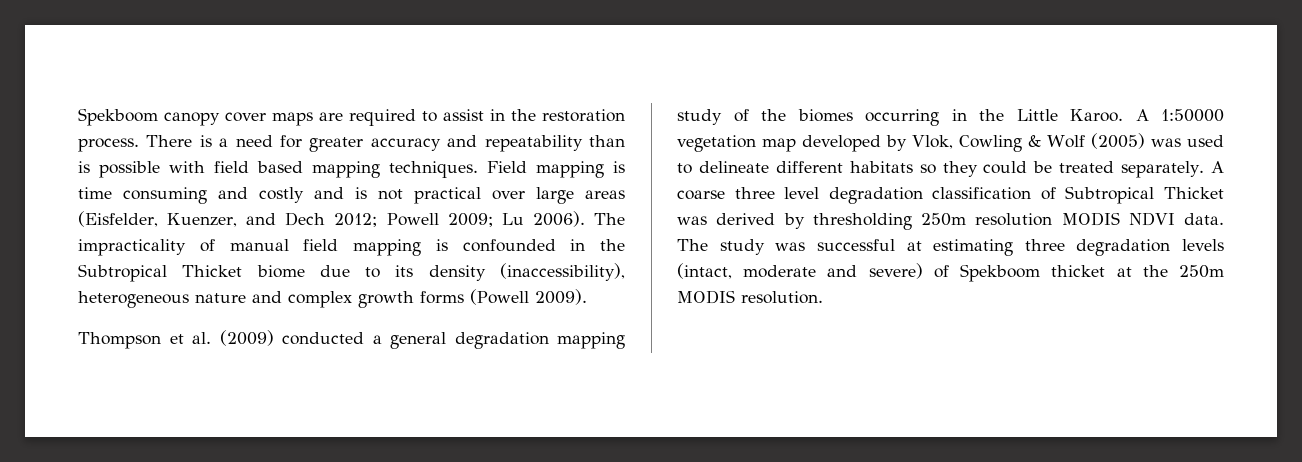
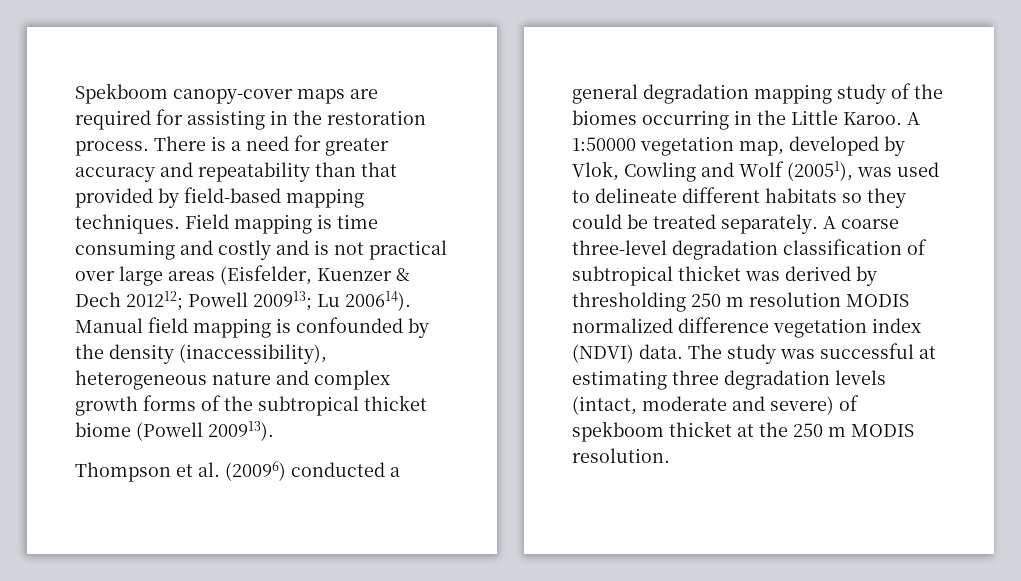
[78,108,266,126] Spekboom canopy cover -> [75,83,293,104] Spekboom canopy-cover
[422,109,484,122] to assist -> [156,109,265,130] for assisting
[78,161,303,178] is possible with field based -> [361,162,397,177] [75,187,281,208] that provided by field-based
[167,211,625,227] [78,239,625,256] [78,264,414,282] Kuenzer, and Dech 2012; Powell 2009; Lu 2006). The impracticality of manual field mapping is confounded in the Subtropical Thicket biome due to its -> [317,268,410,281] [75,291,411,311] [75,317,429,338] [75,344,104,359] Kuenzer & Dech 201212; Powell 200913; Lu 200614). Manual field mapping is confounded by the
[470,289,587,305] (Powell 2009). -> [201,395,427,416] [75,421,274,441] of the subtropical thicket biome (Powell 200913).
[219,330,274,346] (2009) -> [225,461,286,481] (20096)
[762,138,797,152] map -> [739,141,784,156] map,
[1028,133,1145,149] & Wolf (2005) -> [701,161,853,181] and Wolf (20051),
[734,187,820,199] three level -> [572,240,667,255] three-level
[1065,186,1224,204] Subtropical Thicket -> [572,265,741,286] subtropical thicket
[921,212,1175,226] 250m resolution MODIS NDVI -> [691,292,909,307] [572,317,921,338] [572,344,634,363] 250 m resolution MODIS normalized difference vegetation index (NDVI)
[960,264,1041,282] Spekboom -> [572,421,664,442] spekboom
[1179,265,1224,278] 250m -> [793,423,846,437] 250 m

